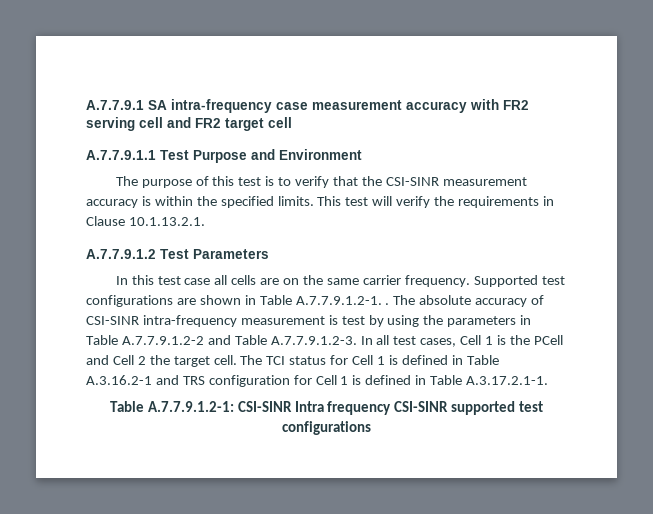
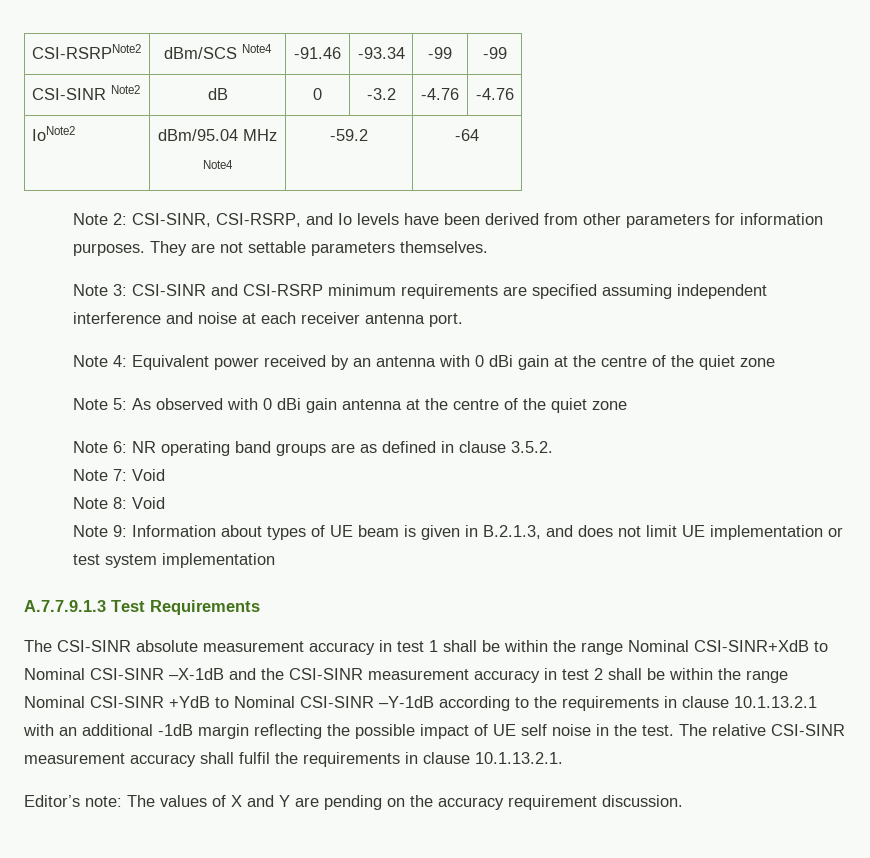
[86,99,529,113] [86,117,292,131] [86,149,362,163] [115,176,527,188] [86,196,554,208] [86,216,205,226] [86,249,269,259] [115,275,565,287] [86,295,545,307] [86,315,532,327] [86,335,563,347] [86,355,499,367] [86,375,549,387] [109,401,544,415] [282,421,371,435] A.7.7.9.1 SA intra-frequency case measurement accuracy with FR2 serving cell and FR2 target cell // A.7.7.9.1.1 Test Purpose and Environment // The purpose of this test is to verify that the CSI-SINR measurement accuracy is within the specified limits. This test will verify the requirements in Clause 10.1.13.2.1. // A.7.7.9.1.2 Test Parameters // In this test case all cells are on the same carrier frequency. Supported test configurations are shown in Table A.7.7.9.1.2-1. . The absolute accuracy of CSI-SINR intra-frequency measurement is test by using the parameters in Table A.7.7.9.1.2-2 and Table A.7.7.9.1.2-3. In all test cases, Cell 1 is the PCell and Cell 2 the target cell. The TCI status for Cell 1 is defined in Table A.3.16.2-1 and TRS configuration for Cell 1 is defined in Table A.3.17.2.1-1. // Table A.7.7.9.1.2-1: CSI-SINR Intra frequency CSI-SINR supported test configurations -> [31,44,141,59] [164,44,272,59] [294,47,341,59] [357,47,405,59] [428,47,452,59] [482,47,507,59] [31,85,140,100] [207,88,228,100] [313,88,322,100] [366,88,396,100] [421,88,459,100] [475,88,514,100] [31,126,75,141] [158,129,277,141] [203,160,233,169] [330,129,368,141] [455,129,479,141] [72,213,823,228] [72,241,488,256] [72,284,767,299] [72,312,463,327] [72,355,775,370] [72,398,627,413] [72,441,553,456] [72,469,165,481] [72,497,165,509] [72,525,843,540] [72,553,275,568] [24,600,260,615] [24,640,828,655] [24,668,788,683] [24,696,817,711] [23,724,845,739] [24,752,563,767] [24,795,683,810] CSI-RSRPNote2 | dBm/SCS Note4 | -91.46 | -93.34 | -99 | -99 // CSI-SINR Note2 | dB | 0 | -3.2 | -4.76 | -4.76 // IoNote2 | dBm/95.04 MHz // Note4 | -59.2 | -64 // Note 2: CSI-SINR, CSI-RSRP, and Io levels have been derived from other parameters for information purposes. They are not settable parameters themselves. // Note 3: CSI-SINR and CSI-RSRP minimum requirements are specified assuming independent interference and noise at each receiver antenna port. // Note 4: Equivalent power received by an antenna with 0 dBi gain at the centre of the quiet zone // Note 5: As observed with 0 dBi gain antenna at the centre of the quiet zone // Note 6: NR operating band groups are as defined in clause 3.5.2. // Note 7: Void // Note 8: Void // Note 9: Information about types of UE beam is given in B.2.1.3, and does not limit UE implementation or test system implementation // A.7.7.9.1.3 Test Requirements // The CSI-SINR absolute measurement accuracy in test 1 shall be within the range Nominal CSI-SINR+XdB to Nominal CSI-SINR –X-1dB and the CSI-SINR measurement accuracy in test 2 shall be within the range Nominal CSI-SINR +YdB to Nominal CSI-SINR –Y-1dB according to the requirements in clause 10.1.13.2.1 with an additional -1dB margin reflecting the possible impact of UE self noise in the test. The relative CSI-SINR measurement accuracy shall fulfil the requirements in clause 10.1.13.2.1. // Editor’s note: The values of X and Y are pending on the accuracy requirement discussion.

